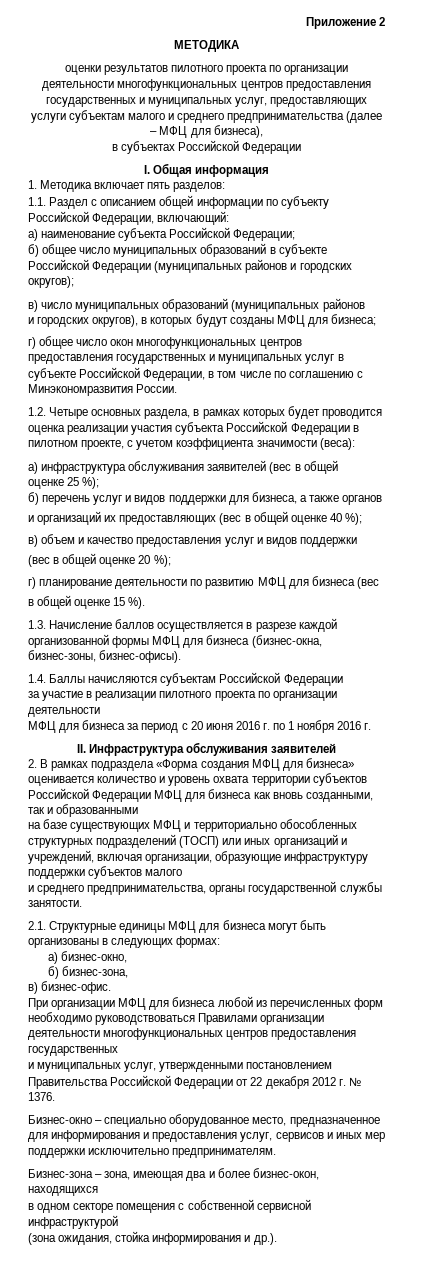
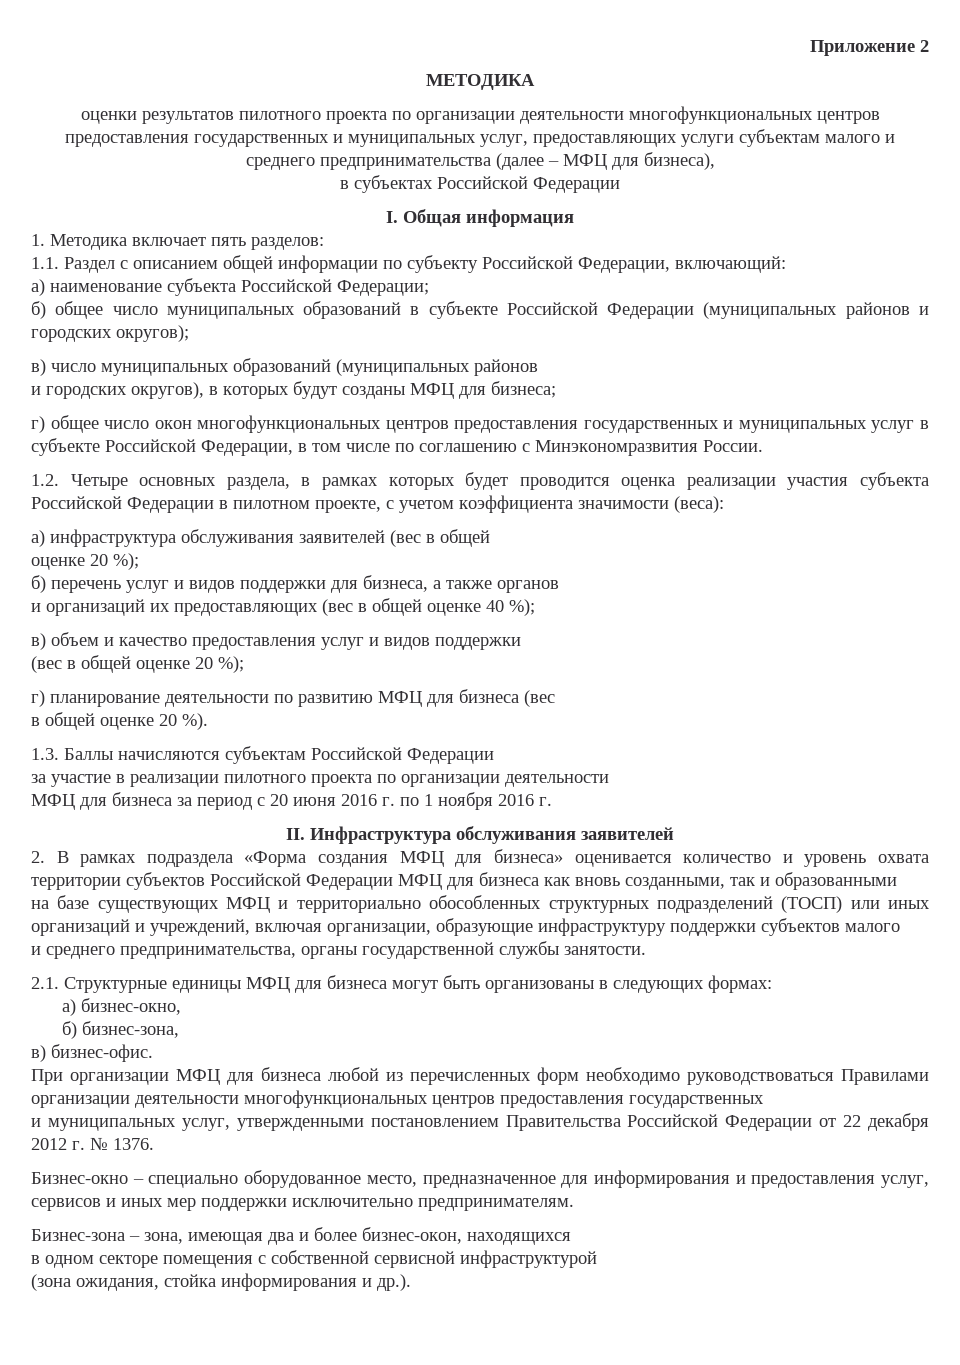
[67,477,80,486] 25 -> [90,554,108,566] 20
[113,597,126,606] 15 -> [159,714,177,726] 20
[49,618,337,632] [28,634,322,648] [28,650,182,663] [28,674,46,683] Начисление баллов осуществляется в разрезе каждой организованной формы МФЦ для бизнеса (бизнес-окна, бизнес-зоны, бизнес-офисы). // 1.4. -> (59, 754) none

